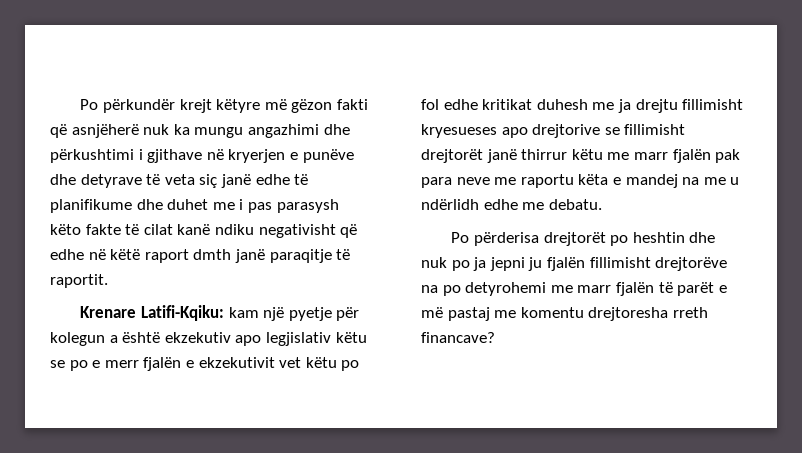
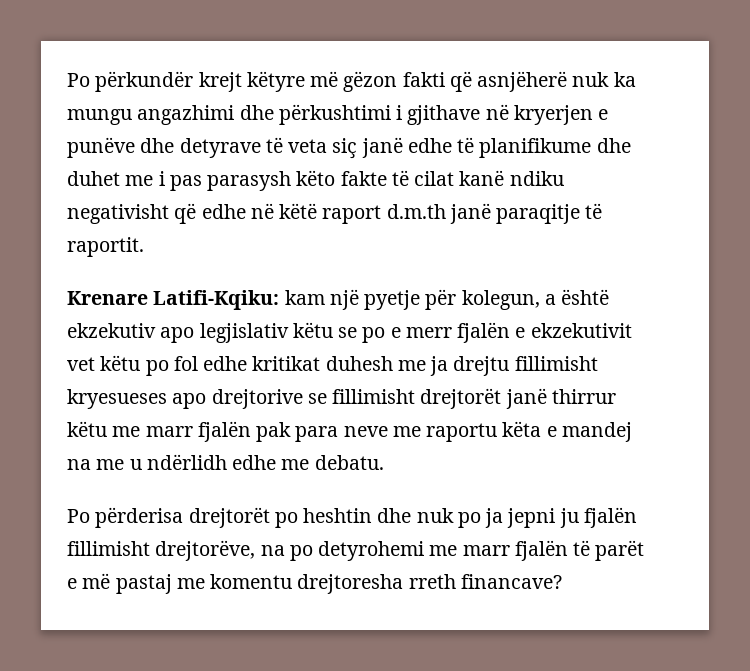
[193,249,232,260] dmth -> [386,204,446,219] d.m.th
[50,332,105,346] kolegun -> [461,290,540,310] kolegun,
[655,257,728,271] drejtorëve -> [155,540,256,561] drejtorëve,

